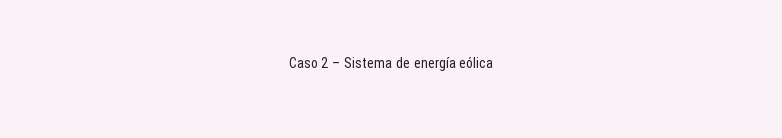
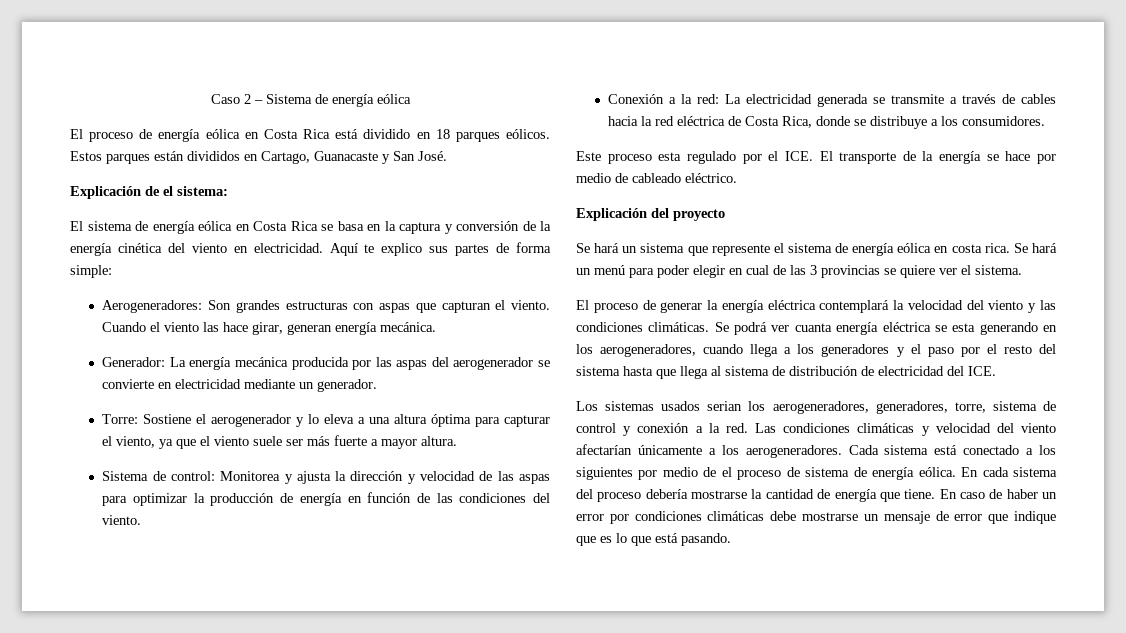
(494, 62) none -> [70,129,550,142] [70,151,447,164] [70,186,228,199] [70,221,551,234] [70,242,552,256] [70,265,112,278] [102,300,550,313] [102,322,437,335] [102,357,550,370] [102,379,378,392] [102,414,550,427] [102,435,458,449] [102,471,551,484] [102,492,550,506] [102,515,142,525] [608,94,1056,107] [608,116,1046,129] [576,151,1057,164] [576,173,737,183] [576,208,725,221] [576,243,1057,256] [576,265,1022,278] [576,300,1056,313] [576,322,1057,335] [576,344,1056,357] [576,366,996,379] [576,401,1056,414] [576,423,1056,436] [576,444,1056,458] [576,467,1057,480] [576,489,1057,502] [576,511,1056,524] [576,533,731,546] // El proceso de energía eólica en Costa Rica está dividido en 18 parques eólicos. Estos parques están divididos en Cartago, Guanacaste y San José. // Explicación de el sistema: // El sistema de energía eólica en Costa Rica se basa en la captura y conversión de la energía cinética del viento en electricidad. Aquí te explico sus partes de forma simple: // Aerogeneradores: Son grandes estructuras con aspas que capturan el viento. Cuando el viento las hace girar, generan energía mecánica. // Generador: La energía mecánica producida por las aspas del aerogenerador se convierte en electricidad mediante un generador. // Torre: Sostiene el aerogenerador y lo eleva a una altura óptima para capturar el viento, ya que el viento suele ser más fuerte a mayor altura. // Sistema de control: Monitorea y ajusta la dirección y velocidad de las aspas para optimizar la producción de energía en función de las condiciones del viento. // Conexión a la red: La electricidad generada se transmite a través de cables hacia la red eléctrica de Costa Rica, donde se distribuye a los consumidores. // Este proceso esta regulado por el ICE. El transporte de la energía se hace por medio de cableado eléctrico. // Explicación del proyecto // Se hará un sistema que represente el sistema de energía eólica en costa rica. Se hará un menú para poder elegir en cual de las 3 provincias se quiere ver el sistema. // El proceso de generar la energía eléctrica contemplará la velocidad del viento y las condiciones climáticas. Se podrá ver cuanta energía eléctrica se esta generando en los aerogeneradores, cuando llega a los generadores y el paso por el resto del sistema hasta que llega al sistema de distribución de electricidad del ICE. // Los sistemas usados serian los aerogeneradores, generadores, torre, sistema de control y conexión a la red. Las condiciones climáticas y velocidad del viento afectarían únicamente a los aerogeneradores. Cada sistema está conectado a los siguientes por medio de el proceso de sistema de energía eólica. En cada sistema del proceso debería mostrarse la cantidad de energía que tiene. En caso de haber un error por condiciones climáticas debe mostrarse un mensaje de error que indique que es lo que está pasando.

